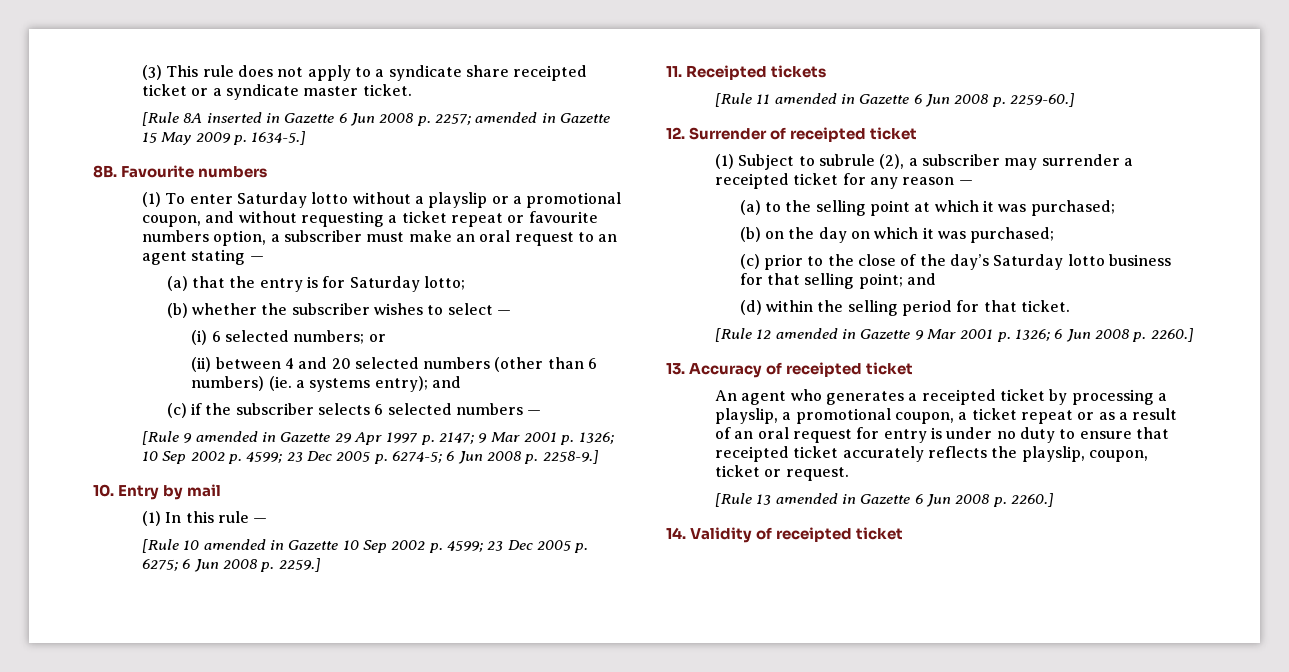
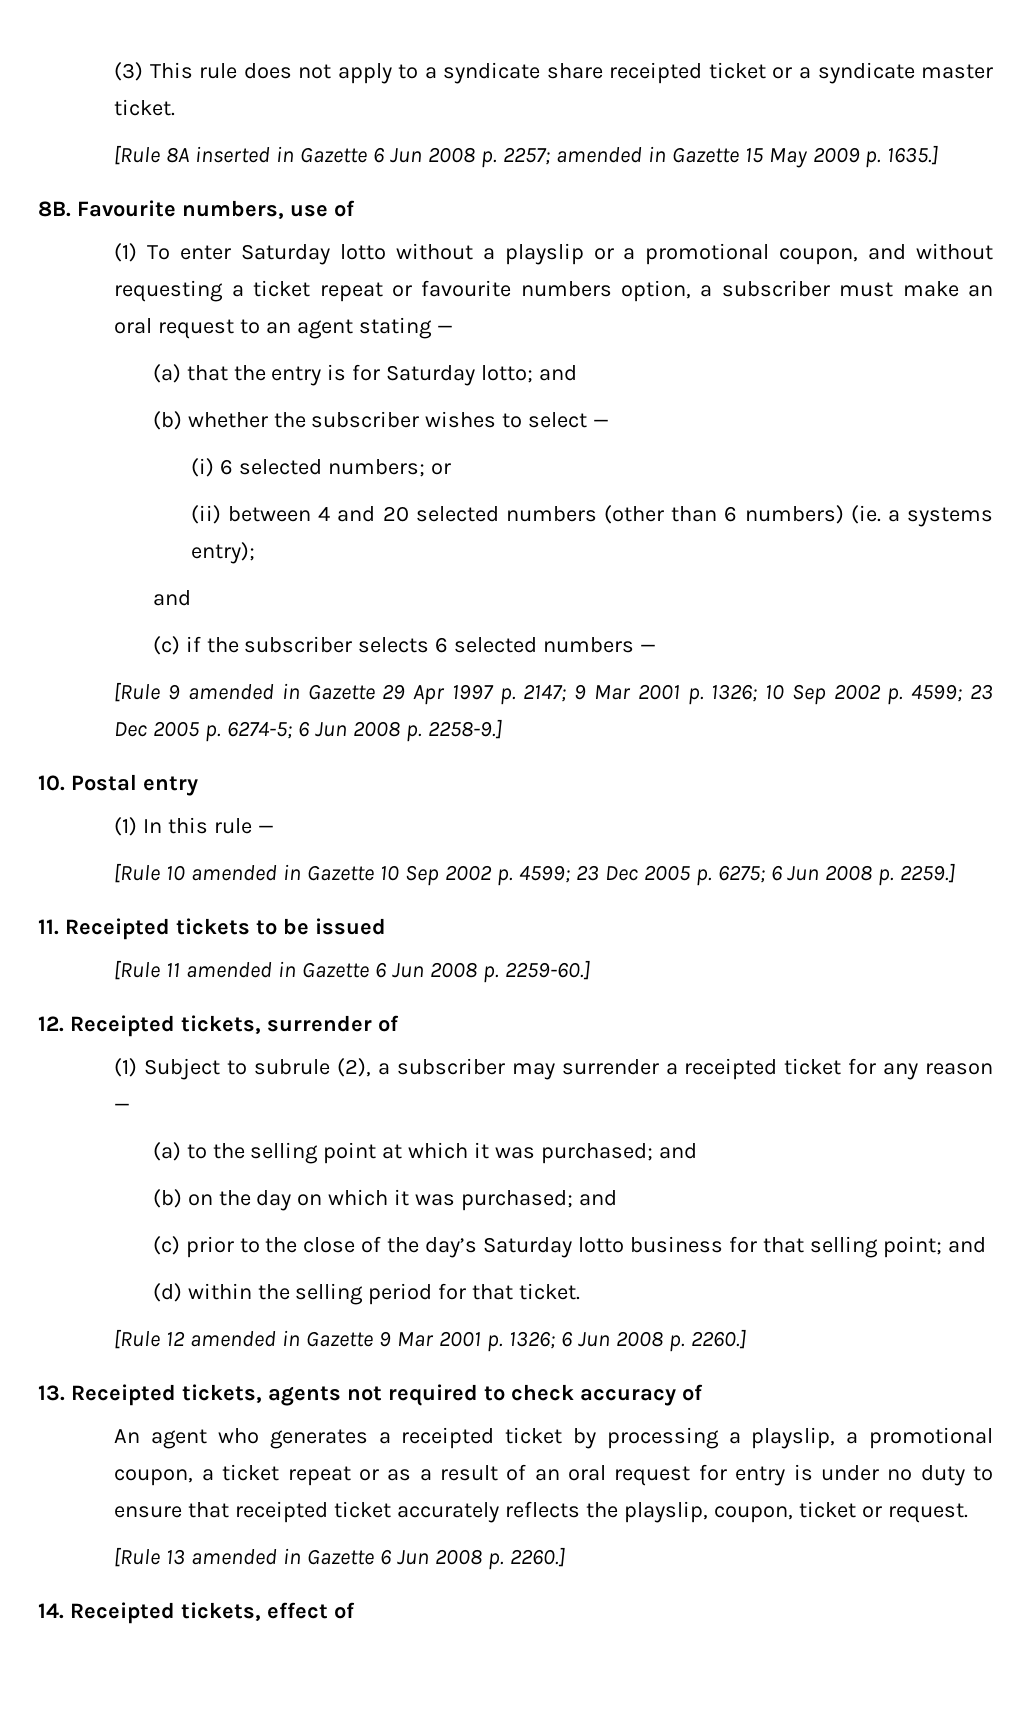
[251,131,307,145] 1634-5.] -> [887,145,939,165] 1635.]
[198,166,268,178] numbers -> [182,200,355,219] numbers, use of
(465, 283) none -> [539,365,578,381] and
(428, 384) none -> (255, 553) //
[118,484,222,500] Entry by mail -> [71,774,198,796] Postal entry
(827, 71) none -> [256,918,386,935] to be issued
[689,127,918,142] Surrender of receipted ticket -> [70,1015,399,1037] Receipted tickets, surrender of
(1115, 208) none -> [659,1143,698,1159] and
(1055, 235) none -> [579,1190,618,1206] and
[689,362,914,378] Accuracy of receipted ticket -> [71,1384,703,1406] Receipted tickets, agents not required to check accuracy of
[690,527,904,543] Validity of receipted ticket -> [70,1602,355,1624] Receipted tickets, effect of

